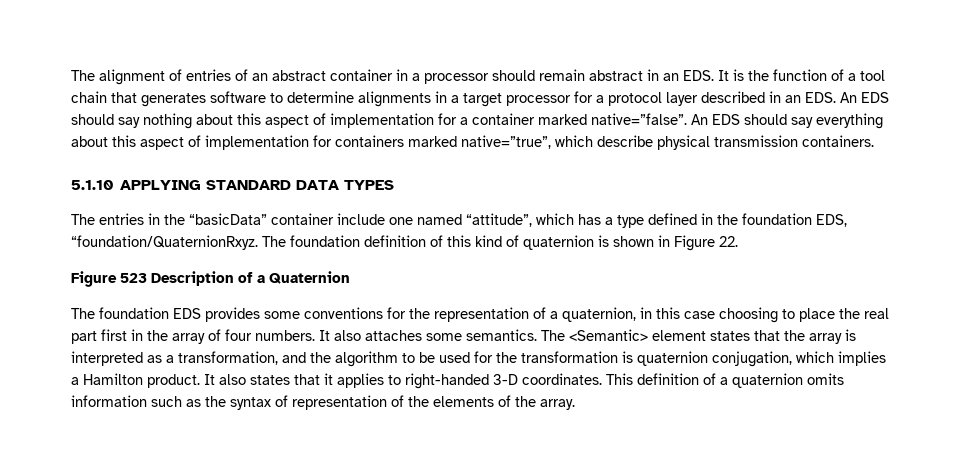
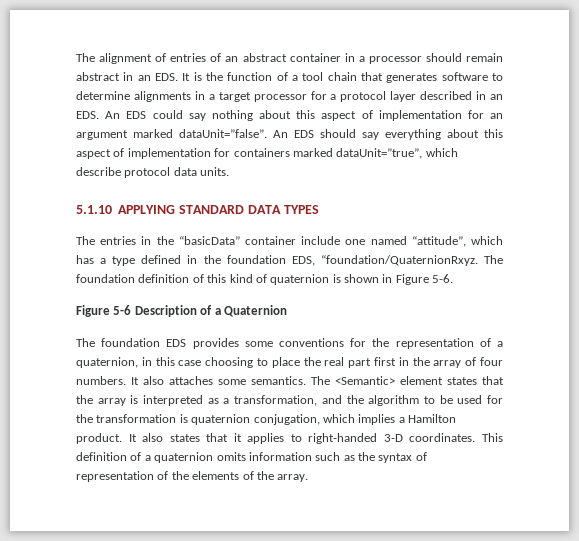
[71,114,114,125] should -> [152,110,183,119] could
[460,113,687,125] a container marked native=”false”. -> [490,113,504,119] [76,129,267,140] an argument marked dataUnit=”false”.
[461,135,551,149] native=”true”, -> [336,148,423,159] dataUnit=”true”,
[657,135,874,150] physical transmission containers. -> [124,167,230,178] protocol data units.
[719,236,738,247] [71,271,147,287] 22. // Figure 523 -> [432,274,454,283] [76,305,132,317] 5-6. // Figure 5-6

